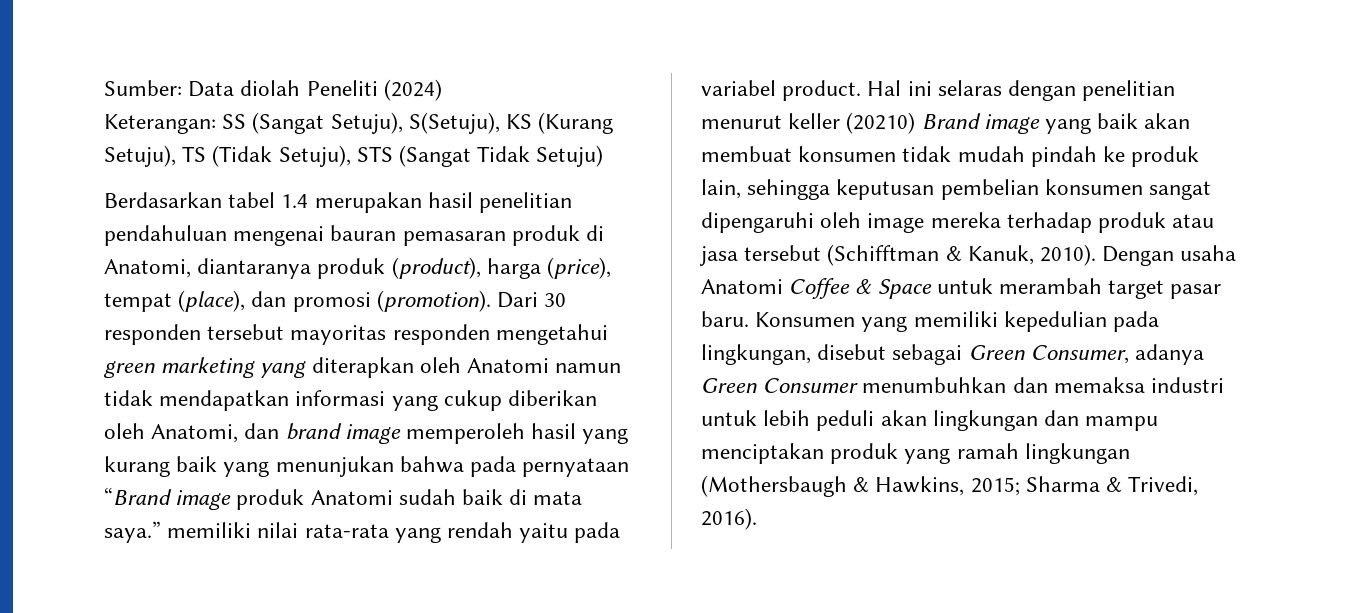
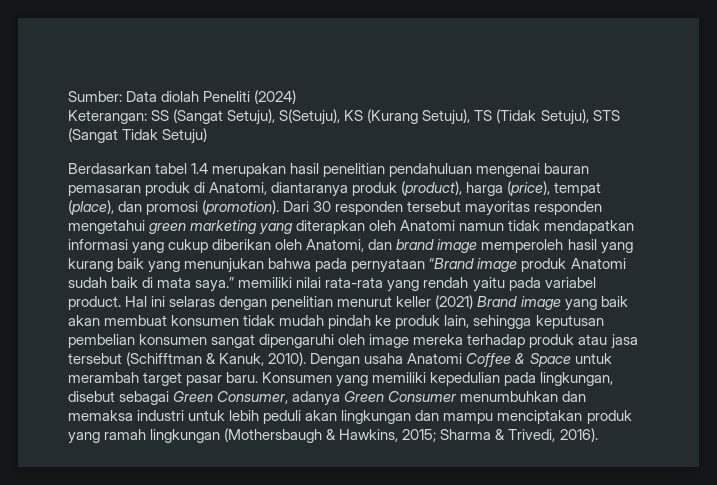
[846,112,916,134] (20210) -> [435,295,474,309] (2021)

